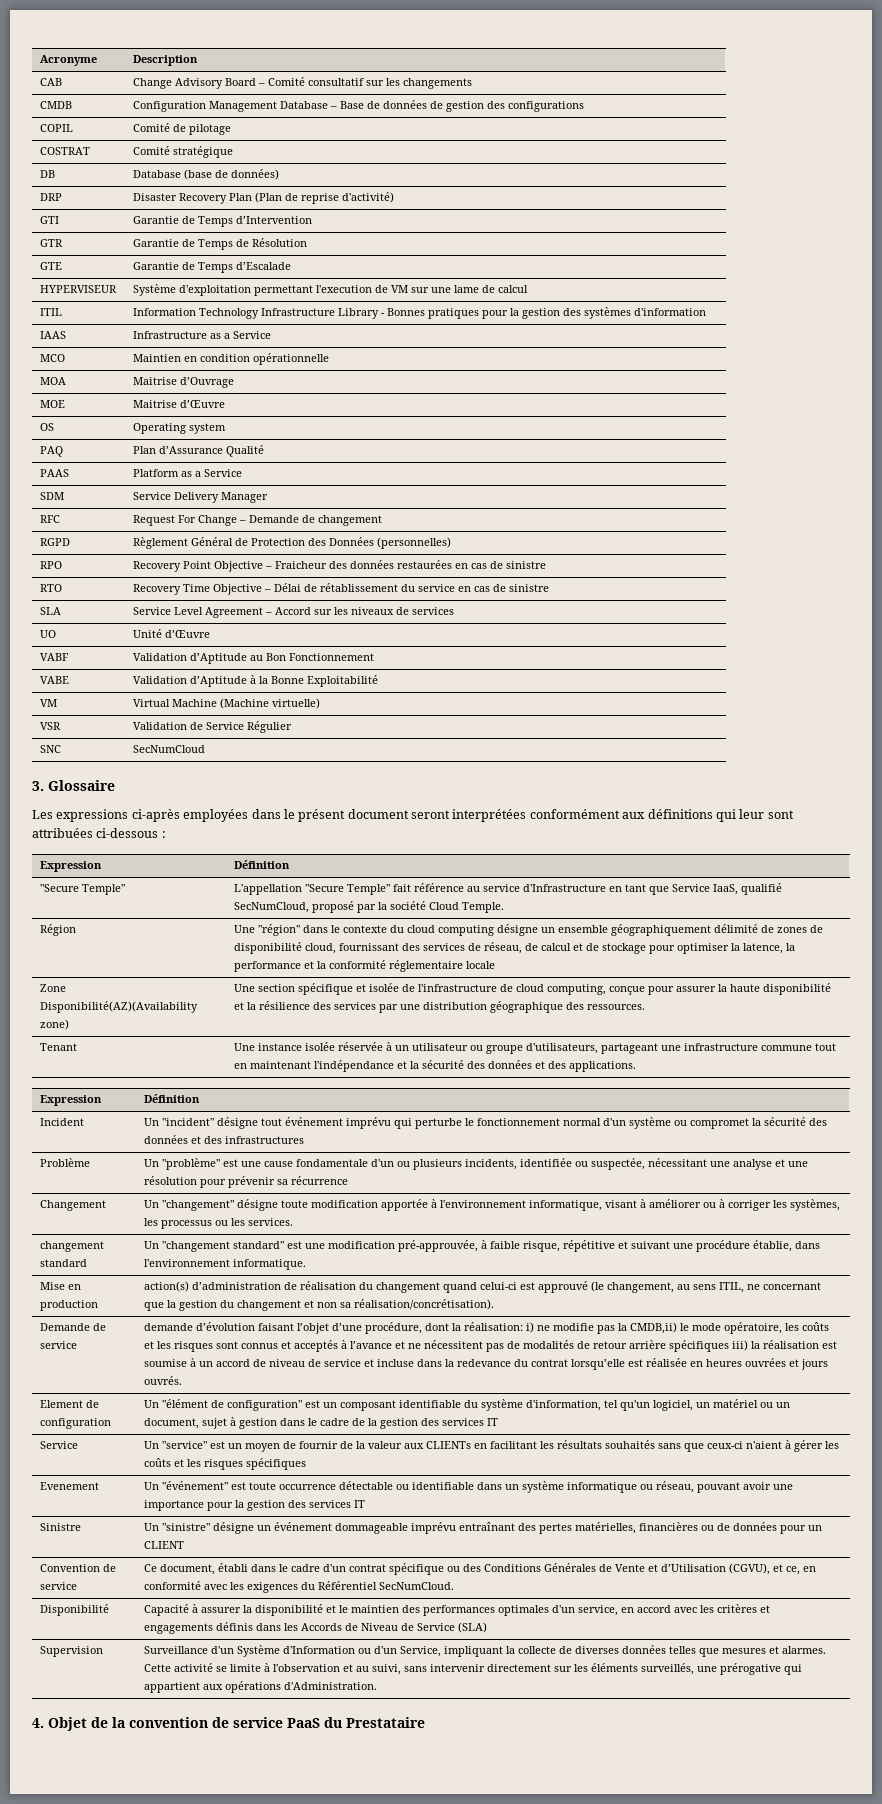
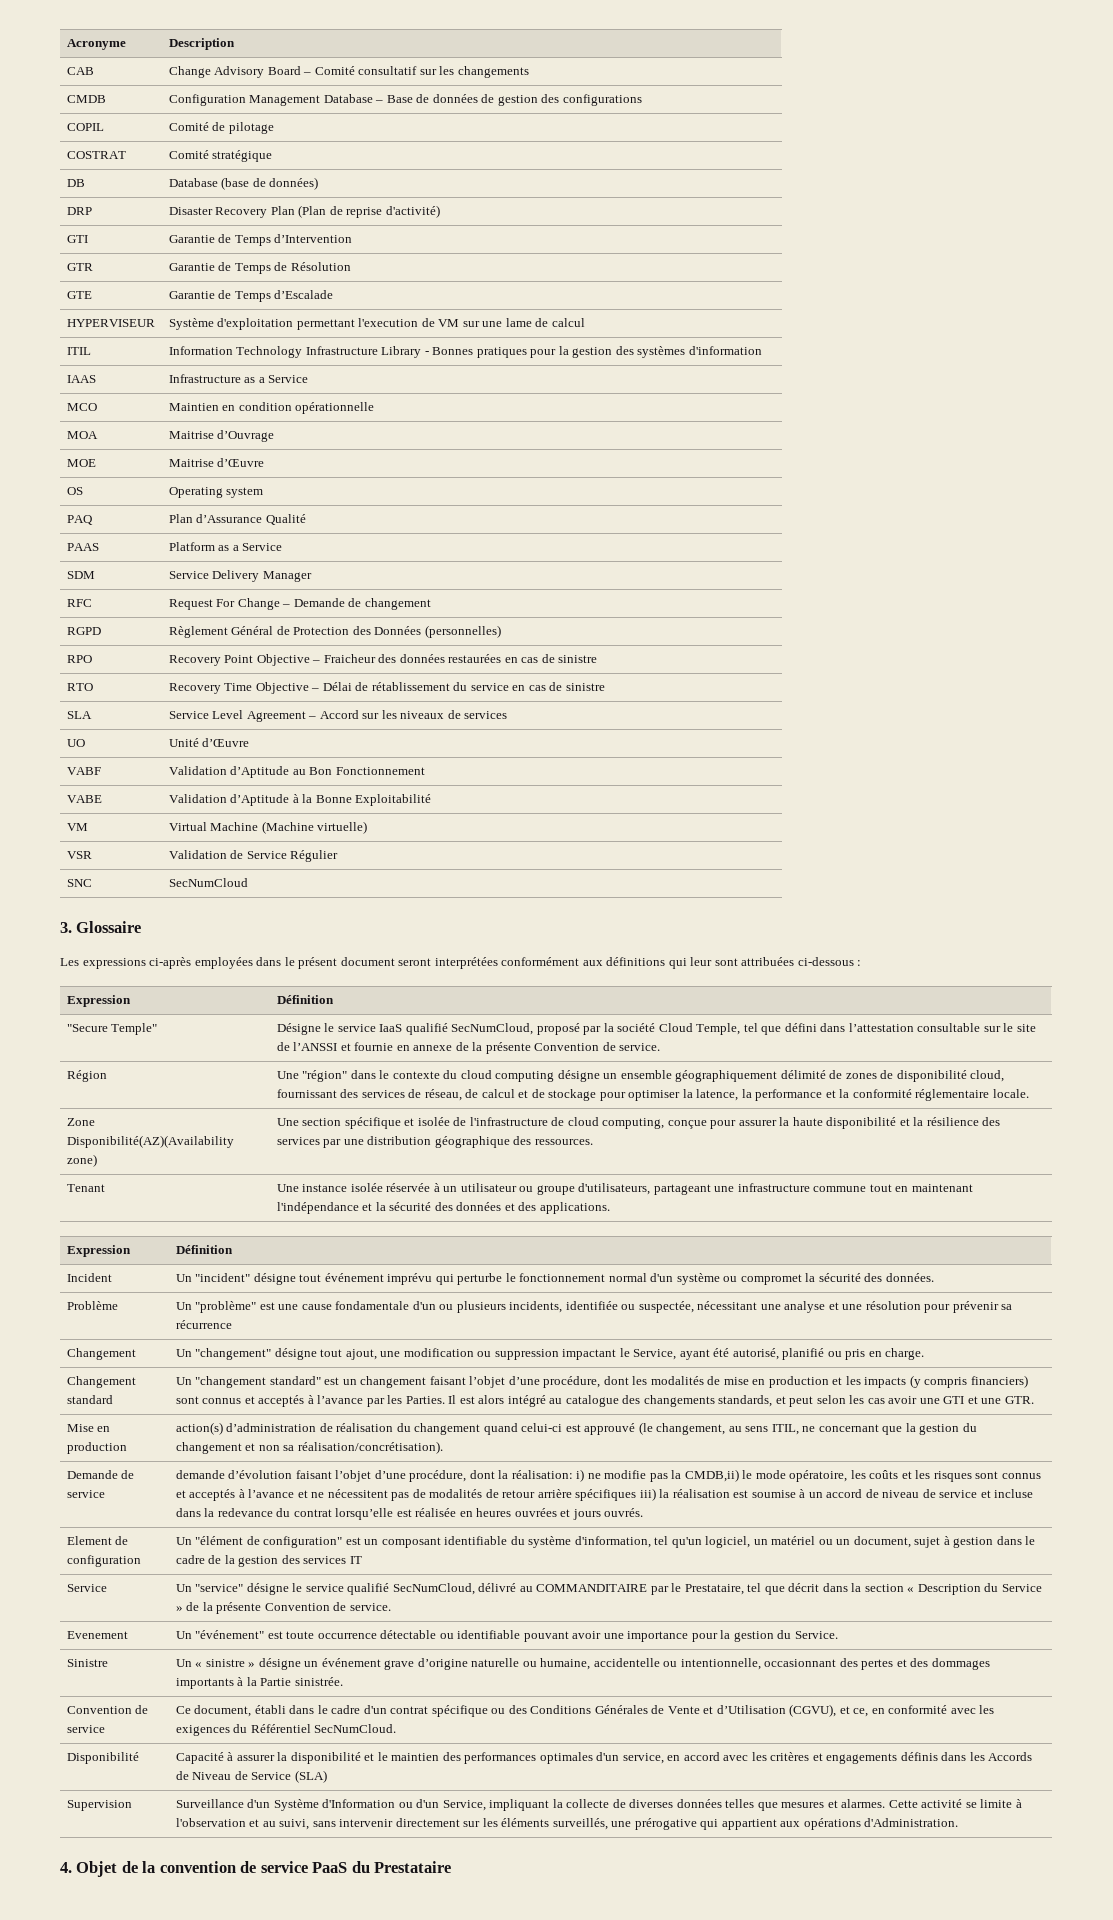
[234,883,739,895] L'appellation "Secure Temple" fait référence au service d'Infrastructure en tant que Service IaaS, -> [276,1023,403,1035] Désigne le service IaaS
[462,902,505,913] Temple. -> [696,1023,1036,1035] [276,1042,661,1054] Temple, tel que défini dans l’attestation consultable sur le site de l’ANSSI et fournie en annexe de la présente Convention de service.
[466,961,496,969] locale -> [992,1089,1029,1098] locale.
[144,1135,305,1144] données et des infrastructures -> [885,1273,934,1282] données.
[281,1199,841,1211] [144,1218,294,1229] [40,1241,105,1252] toute modification apportée à l'environnement informatique, visant à améliorer ou à corriger les systèmes, les processus ou les services. // changement -> [320,1348,925,1360] [66,1376,136,1388] tout ajout, une modification ou suppression impactant le Service, ayant été autorisé, planifié ou pris en charge. // Changement
[305,1240,821,1252] [144,1259,307,1270] une modification pré-approuvée, à faible risque, répétitive et suivant une procédure établie, dans l'environnement informatique. -> [342,1375,1028,1388] [175,1395,1034,1407] un changement faisant l’objet d’une procédure, dont les modalités de mise en production et les impacts (y compris financiers) sont connus et acceptés à l’avance par les Parties. Il est alors intégré au catalogue des changements standards, et peut selon les cas avoir une GTI et une GTR.
[210,1440,840,1452] [144,1458,307,1470] est un moyen de fournir de la valeur aux CLIENTs en facilitant les résultats souhaités sans que ceux-ci n'aient à gérer les coûts et les risques spécifiques -> [246,1583,1042,1595] [175,1602,391,1614] désigne le service qualifié SecNumCloud, délivré au COMMANDITAIRE par le Prestataire, tel que décrit dans la section « Description du Service » de la présente Convention de service.
[477,1481,695,1493] dans un système informatique ou réseau, -> (521, 1634) none
[288,1500,366,1508] des services IT -> [777,1630,838,1639] du Service.
[162,1522,823,1534] [144,1541,185,1549] "sinistre" désigne un événement dommageable imprévu entraînant des pertes matérielles, financières ou de données pour un CLIENT -> [195,1658,990,1670] [175,1677,343,1689] « sinistre » désigne un événement grave d’origine naturelle ou humaine, accidentelle ou intentionnelle, occasionnant des pertes et des dommages importants à la Partie sinistrée.

